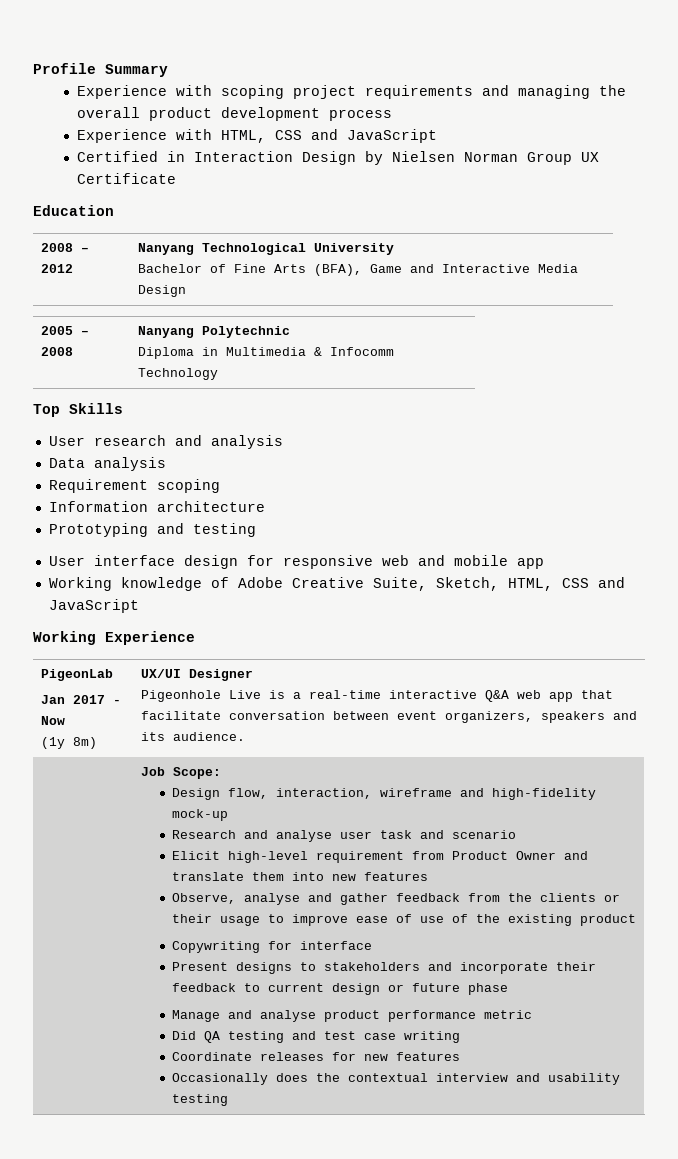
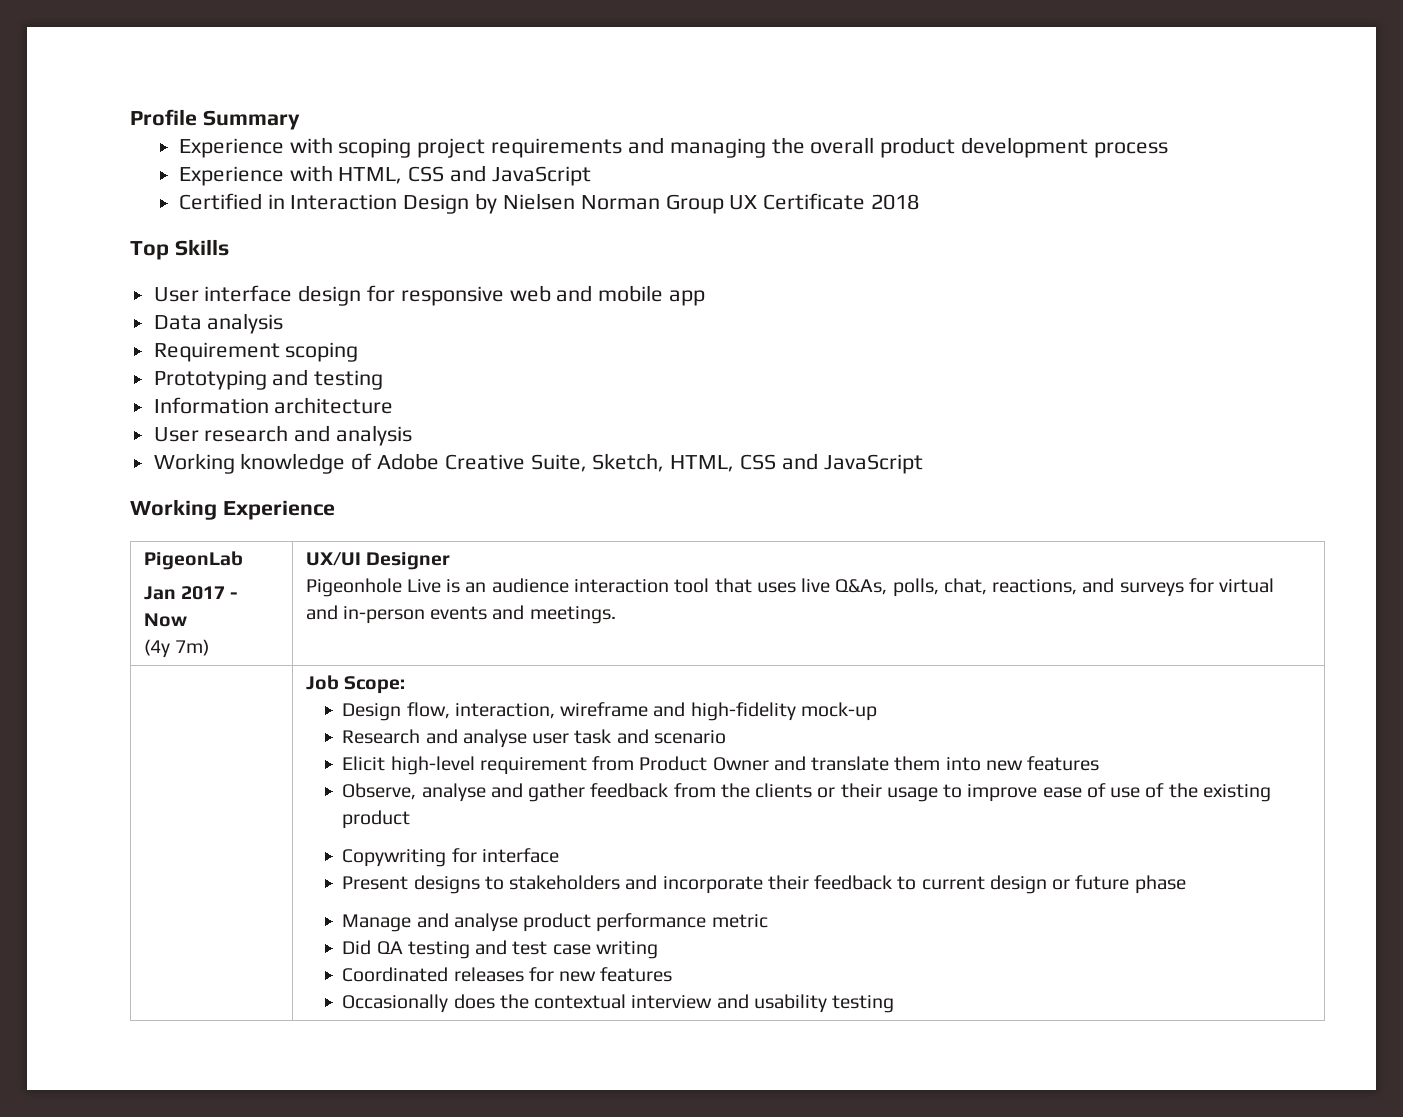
[33,205,114,216] [40,243,89,252] [40,264,73,273] [137,243,394,255] [137,264,578,276] [137,285,186,297] [40,326,89,335] [40,347,73,356] [137,326,290,338] [137,347,394,359] [137,368,218,380] [33,403,123,417] [48,435,283,449] [48,457,166,471] [48,479,220,493] [48,501,265,512] [48,523,256,537] // Education // 2008 – 2012 | Nanyang Technological University // Bachelor of Fine Arts (BFA), Game and Interactive Media Design // 2005 – 2008 | Nanyang Polytechnic // Diploma in Multimedia & Infocomm Technology // Top Skills // User research and analysis // Data analysis // Requirement scoping // Information architecture // Prototyping and testing -> [870,194,919,210] [130,239,229,260] 2018 // Top Skills
(544, 563) none -> [153,313,284,334] [153,342,359,362] [153,369,384,390] [153,397,394,414] [153,425,413,446] // Data analysis // Requirement scoping // Prototyping and testing // Information architecture // User research and analysis
[40,737,97,749] (1y 8m) -> [143,639,209,658] (4y 7m)
[292,690,613,702] [140,711,637,723] [140,732,245,741] a real-time interactive Q&A web app that facilitate conversation between event organizers, speakers and its audience. -> [465,578,1275,597] [305,605,616,624] an audience interaction tool that uses live Q&As, polls, chat, reactions, and surveys for virtual and in-person events and meetings.
[171,1052,252,1061] Coordinate -> [342,967,449,982] Coordinated

